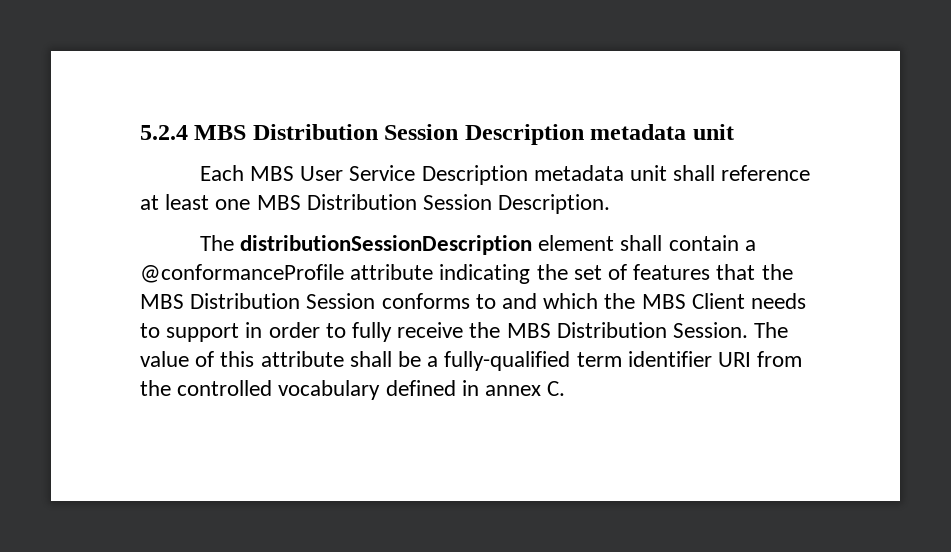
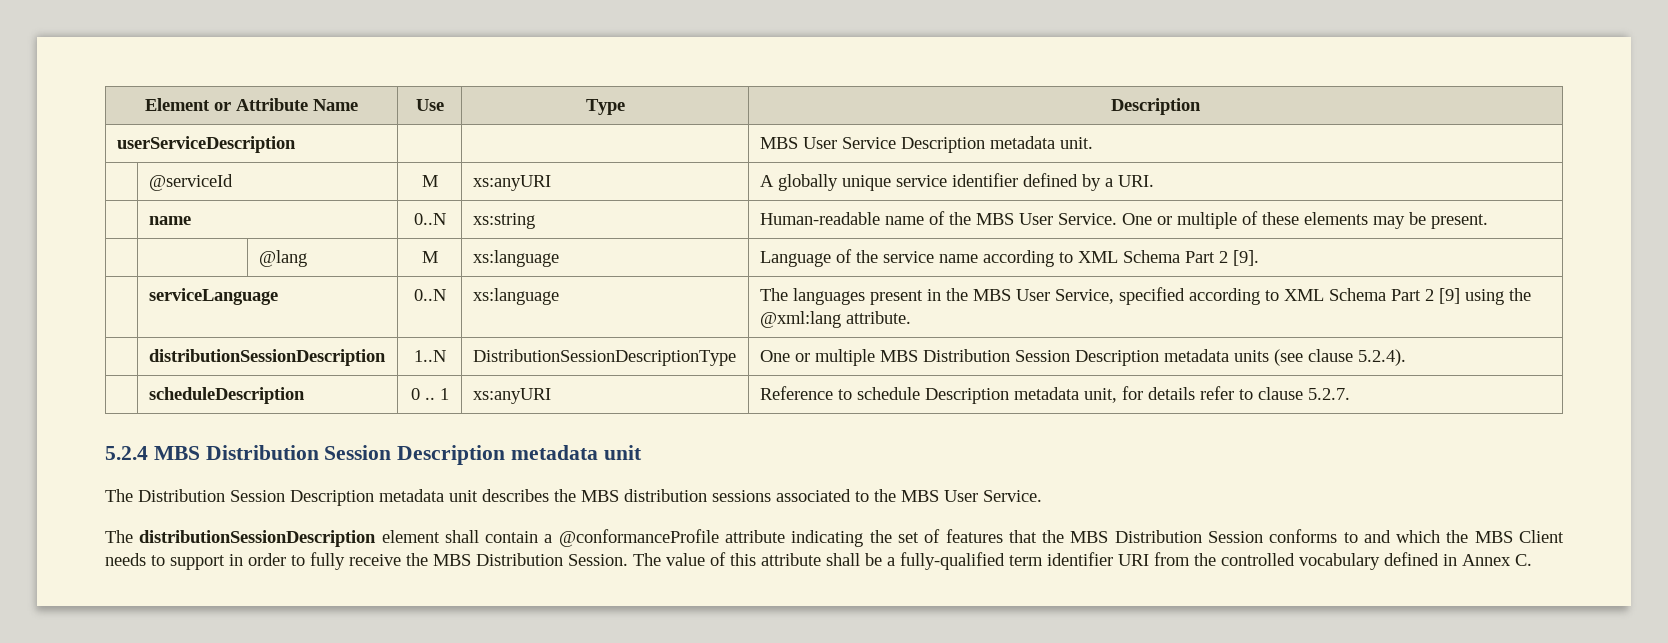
(140, 132) none -> [145,98,358,111] [415,99,444,111] [585,99,625,115] [1111,98,1201,115] [116,136,296,153] [759,136,1093,153] [148,174,233,191] [421,175,438,187] [472,175,551,191] [759,173,1154,191] [148,216,191,225] [413,213,446,225] [472,213,535,229] [759,211,1488,229] [258,250,307,267] [421,251,438,263] [472,250,559,267] [759,249,1259,267] [148,288,278,305] [413,289,446,301] [472,288,559,305] [759,287,1531,305] [759,311,911,328] [148,349,386,366] [413,350,446,362] [472,349,736,366] [759,349,1406,366] [148,387,305,404] [410,388,449,400] [472,388,551,404] [759,386,1350,404] Element or Attribute Name | Use | Type | Description // userServiceDescription | | | MBS User Service Description metadata unit. // | @serviceId | M | xs:anyURI | A globally unique service identifier defined by a URI. // | name | 0..N | xs:string | Human-readable name of the MBS User Service. One or multiple of these elements may be present. // | | @lang | M | xs:language | Language of the service name according to XML Schema Part 2 [9]. // | serviceLanguage | 0..N | xs:language | The languages present in the MBS User Service, specified according to XML Schema Part 2 [9] using the @xml:lang attribute. // | distributionSessionDescription | 1..N | DistributionSessionDescriptionType | One or multiple MBS Distribution Session Description metadata units (see clause 5.2.4). // | scheduleDescription | 0 .. 1 | xs:anyURI | Reference to schedule Description metadata unit, for details refer to clause 5.2.7. //
[199,165,811,185] [140,194,611,214] Each MBS User Service Description metadata unit shall reference at least one MBS Distribution Session Description. -> [105,489,1042,506] The Distribution Session Description metadata unit describes the MBS distribution sessions associated to the MBS User Service.
[485,385,542,396] annex -> [1462,554,1511,566] Annex

